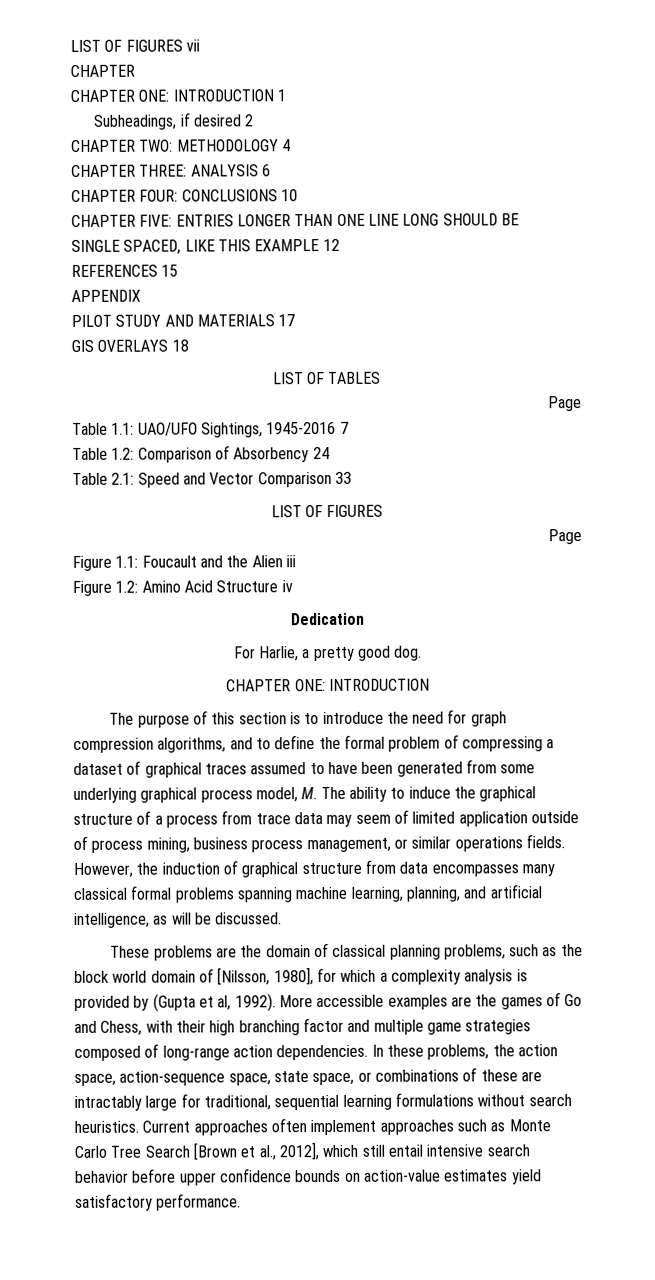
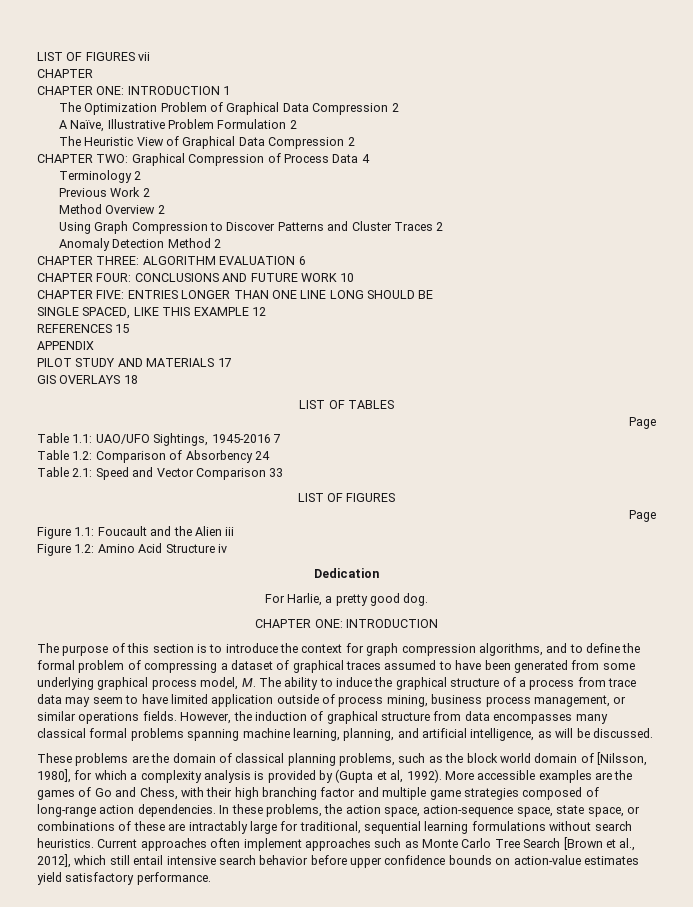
[93,112,255,130] [71,139,291,152] Subheadings, if desired 2 // CHAPTER TWO: METHODOLOGY 4 -> [58,102,399,115] [58,119,297,132] [58,136,355,149] [37,153,370,166] [58,170,142,183] [58,187,150,197] [58,204,165,214] [58,221,444,234] [58,238,222,251] The Optimization Problem of Graphical Data Compression 2 // A Naïve, Illustrative Problem Formulation 2 // The Heuristic View of Graphical Data Compression 2 // CHAPTER TWO: Graphical Compression of Process Data 4 // Terminology 2 // Previous Work 2 // Method Overview 2 // Using Graph Compression to Discover Patterns and Cluster Traces 2 // Anomaly Detection Method 2
[190,164,259,177] ANALYSIS -> [142,256,296,265] ALGORITHM EVALUATION
(278, 195) none -> [222,273,337,282] AND FUTURE WORK
[412,711,445,724] need -> [301,644,343,653] context
[393,809,409,824] of -> [125,694,168,704] to have

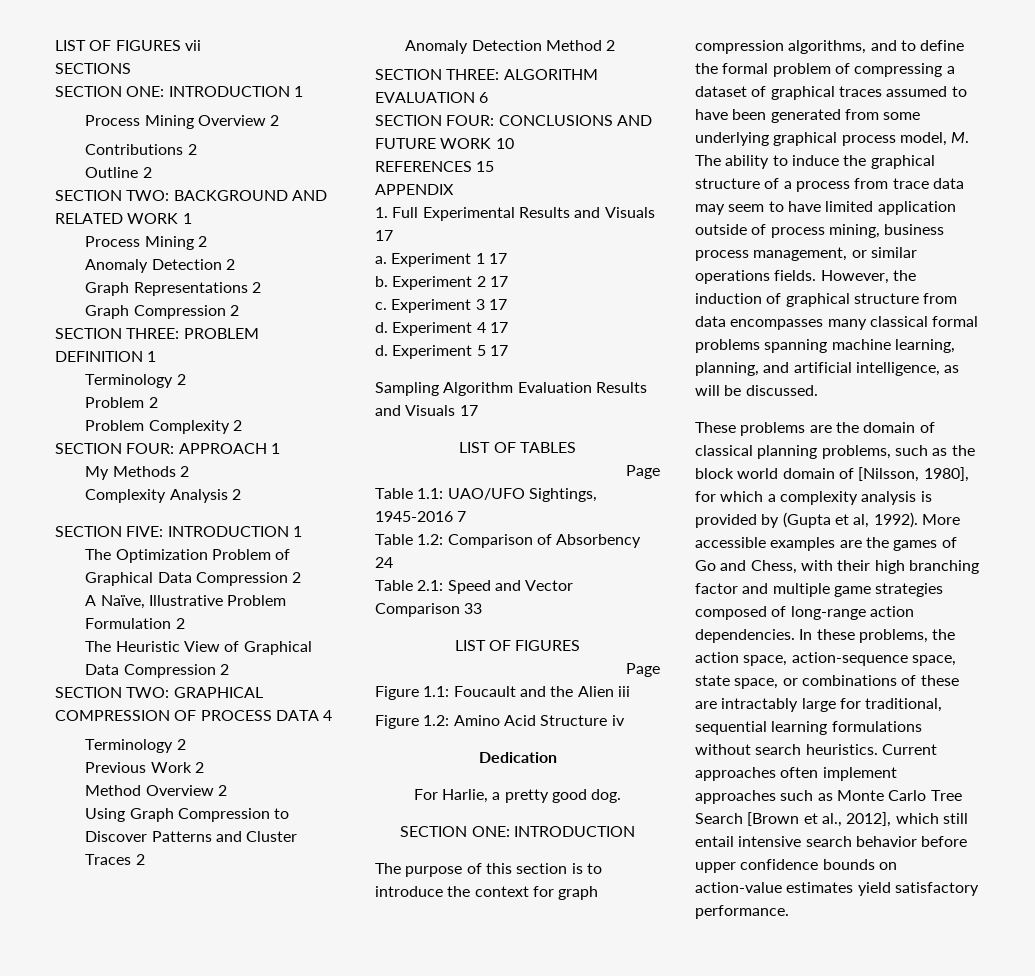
[37,69,93,78] [37,86,93,95] CHAPTER // CHAPTER -> [55,63,131,74] [55,86,122,97] SECTIONS // SECTION
(231, 90) none -> [85,115,280,129] [85,144,197,155] [85,167,152,178] [55,190,327,201] [55,213,192,224] [85,236,208,250] [85,259,236,273] [85,282,262,296] [85,305,240,319] [55,328,259,339] [55,351,157,362] [85,374,186,388] [85,397,158,408] [85,420,243,434] [55,443,280,454] [85,466,190,480] [85,489,242,503] [55,526,302,537] // Process Mining Overview 2 // Contributions 2 // Outline 2 // SECTION TWO: BACKGROUND AND RELATED WORK 1 // Process Mining 2 // Anomaly Detection 2 // Graph Representations 2 // Graph Compression 2 // SECTION THREE: PROBLEM DEFINITION 1 // Terminology 2 // Problem 2 // Problem Complexity 2 // SECTION FOUR: APPROACH 1 // My Methods 2 // Complexity Analysis 2 // SECTION FIVE: INTRODUCTION 1
[37,153,359,166] CHAPTER TWO: Graphical Compression of Process Data -> [55,687,263,698] [55,710,319,721] SECTION TWO: GRAPHICAL COMPRESSION OF PROCESS DATA
[37,256,93,265] CHAPTER -> [375,69,442,80] SECTION
[37,273,93,282] CHAPTER -> [375,115,442,126] SECTION
[37,290,434,299] [37,307,266,319] [37,324,130,333] [37,341,94,350] [37,358,232,367] [37,375,138,384] CHAPTER FIVE: ENTRIES LONGER THAN ONE LINE LONG SHOULD BE // SINGLE SPACED, LIKE THIS EXAMPLE 12 // REFERENCES 15 // APPENDIX // PILOT STUDY AND MATERIALS 17 // GIS OVERLAYS 18 -> [375,161,495,172] [375,184,454,195] [375,207,655,221] [375,230,393,241] [375,253,507,267] [375,276,508,290] [375,299,507,313] [375,322,508,336] [375,345,508,359] [375,382,647,396] [375,405,478,416] REFERENCES 15 // APPENDIX // 1. Full Experimental Results and Visuals 17 // a. Experiment 1 17 // b. Experiment 2 17 // c. Experiment 3 17 // d. Experiment 4 17 // d. Experiment 5 17 // Sampling Algorithm Evaluation Results and Visuals 17
[255,619,312,628] CHAPTER -> [400,826,468,837] SECTION

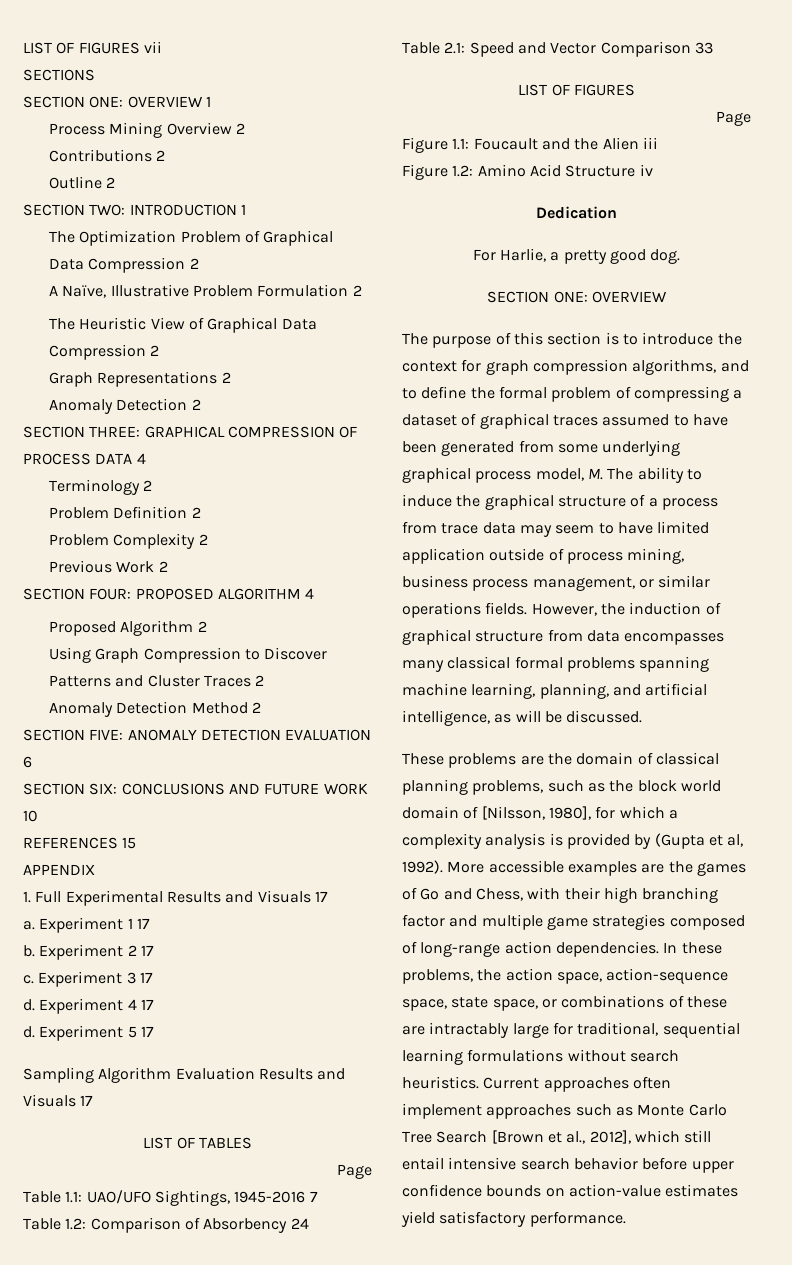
[168,86,290,97] INTRODUCTION -> [127,96,203,108] OVERVIEW
[173,190,327,201] [55,213,192,224] [85,236,208,250] [85,259,236,273] [85,282,262,296] [85,305,240,319] [55,328,259,339] [55,351,157,362] [85,374,186,388] [85,397,158,408] [85,420,243,434] [55,443,280,454] [85,466,190,480] [85,489,242,503] [55,526,164,537] BACKGROUND AND RELATED WORK 1 // Process Mining 2 // Anomaly Detection 2 // Graph Representations 2 // Graph Compression 2 // SECTION THREE: PROBLEM DEFINITION 1 // Terminology 2 // Problem 2 // Problem Complexity 2 // SECTION FOUR: APPROACH 1 // My Methods 2 // Complexity Analysis 2 // SECTION FIVE: -> (126, 210) none
[55,687,170,698] // SECTION TWO: -> [49,371,231,387] [49,398,201,414] [23,426,141,438] // Graph Representations 2 // Anomaly Detection 2 // SECTION THREE:
[85,762,205,773] [85,785,214,796] Previous Work 2 // Method Overview -> [49,506,201,519] [49,533,208,549] [49,560,168,573] [23,588,315,600] [49,620,194,636] Problem Definition 2 // Problem Complexity 2 // Previous Work 2 // SECTION FOUR: PROPOSED ALGORITHM 4 // Proposed Algorithm
[446,69,598,80] THREE: ALGORITHM -> [89,729,281,741] FIVE: ANOMALY DETECTION
[446,115,495,126] FOUR: -> [89,783,118,795] SIX:
[513,826,635,837] INTRODUCTION -> [591,291,667,303] OVERVIEW

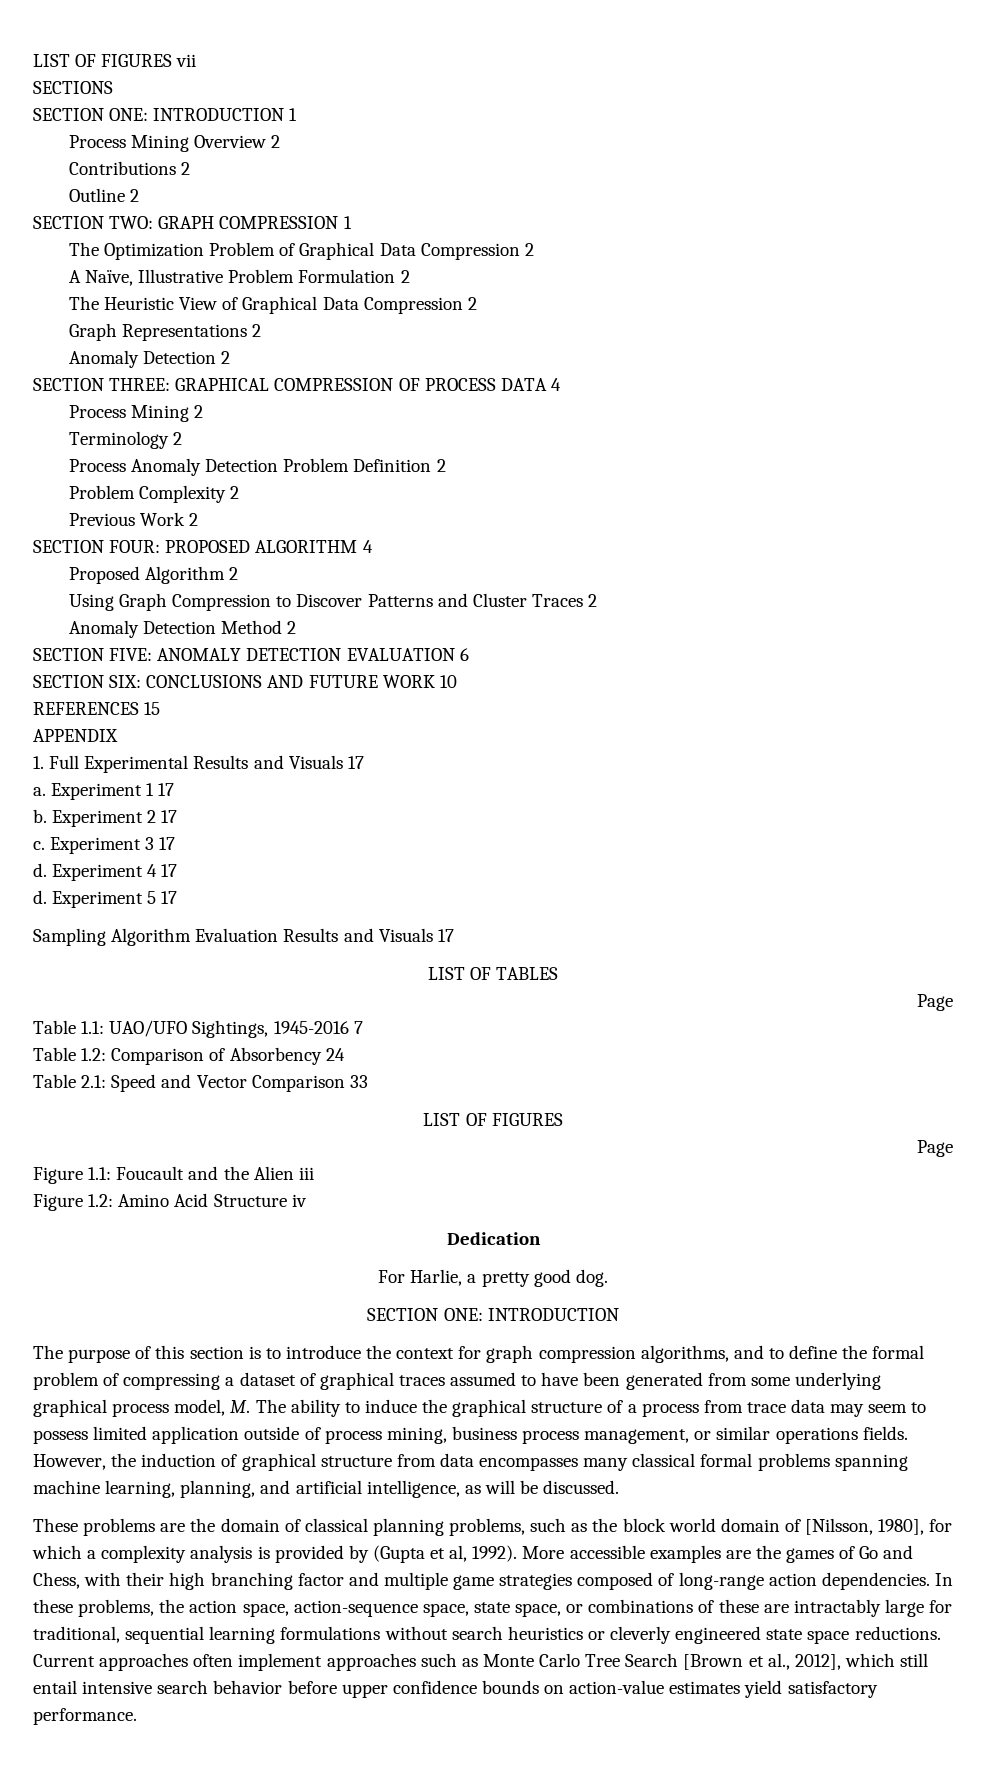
[127,96,203,108] OVERVIEW -> [153,108,285,121] INTRODUCTION
[129,204,237,216] INTRODUCTION -> [158,216,339,229] GRAPH COMPRESSION
(146, 458) none -> [68,405,204,422] // Process Mining 2
(153, 485) none -> [68,458,279,476] Process Anomaly Detection
[591,291,667,303] OVERVIEW -> [487,1308,619,1321] INTRODUCTION
[617,522,653,534] have -> [33,1430,88,1444] possess
[402,1076,479,1089] heuristics. -> [507,1626,941,1644] heuristics or cleverly engineered state space reductions.

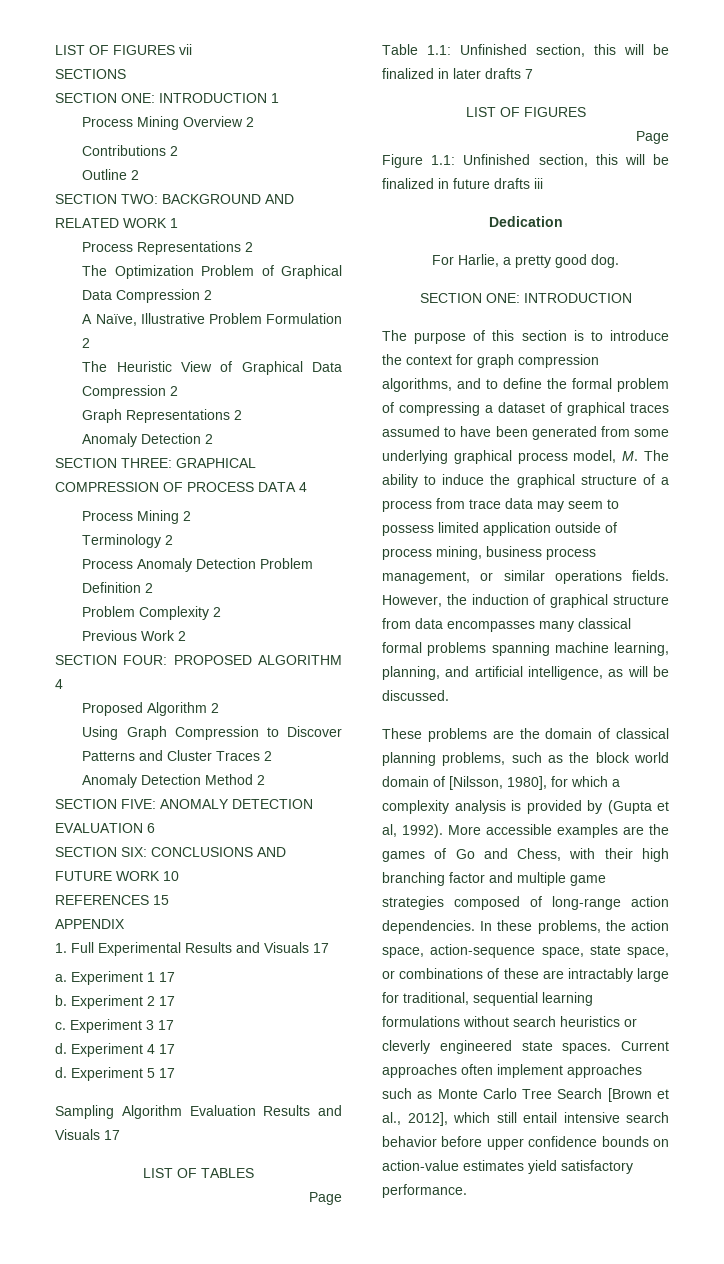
[158,216,352,229] GRAPH COMPRESSION 1 -> [162,194,294,204] [55,218,178,228] [82,241,254,255] BACKGROUND AND RELATED WORK 1 // Process Representations 2
[109,1020,363,1038] [33,1047,345,1065] [33,1074,368,1092] UAO/UFO Sightings, 1945-2016 7 // Table 1.2: Comparison of Absorbency 24 // Table 2.1: Speed and Vector Comparison 33 -> [460,44,669,57] [382,68,533,79] Unfinished section, this will be finalized in later drafts 7
[116,1166,314,1180] [33,1193,307,1211] Foucault and the Alien iii // Figure 1.2: Amino Acid Structure iv -> [463,154,669,167] [382,178,543,189] Unfinished section, this will be finalized in future drafts iii
[807,1626,941,1644] space reductions. -> [562,1043,612,1054] spaces.

